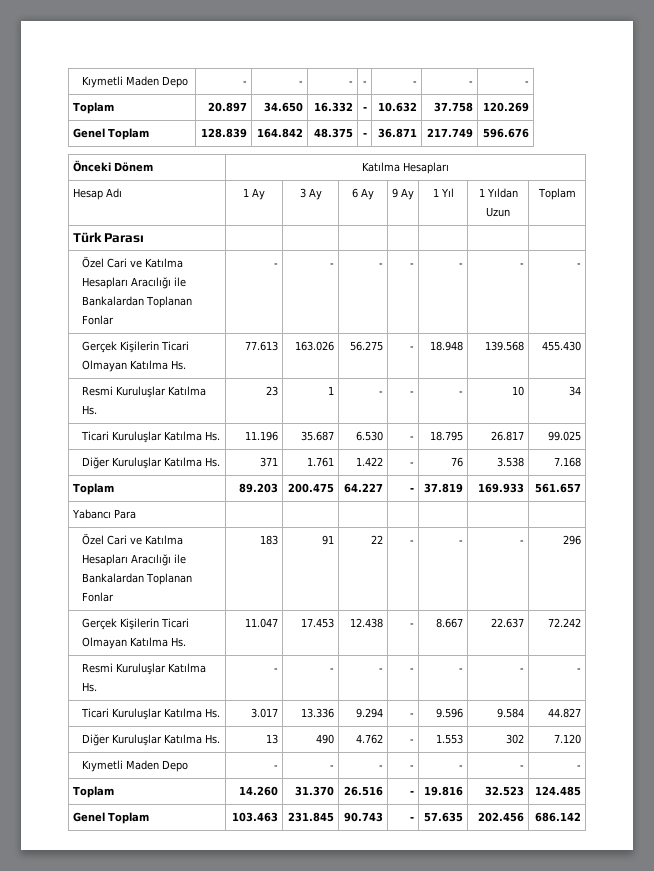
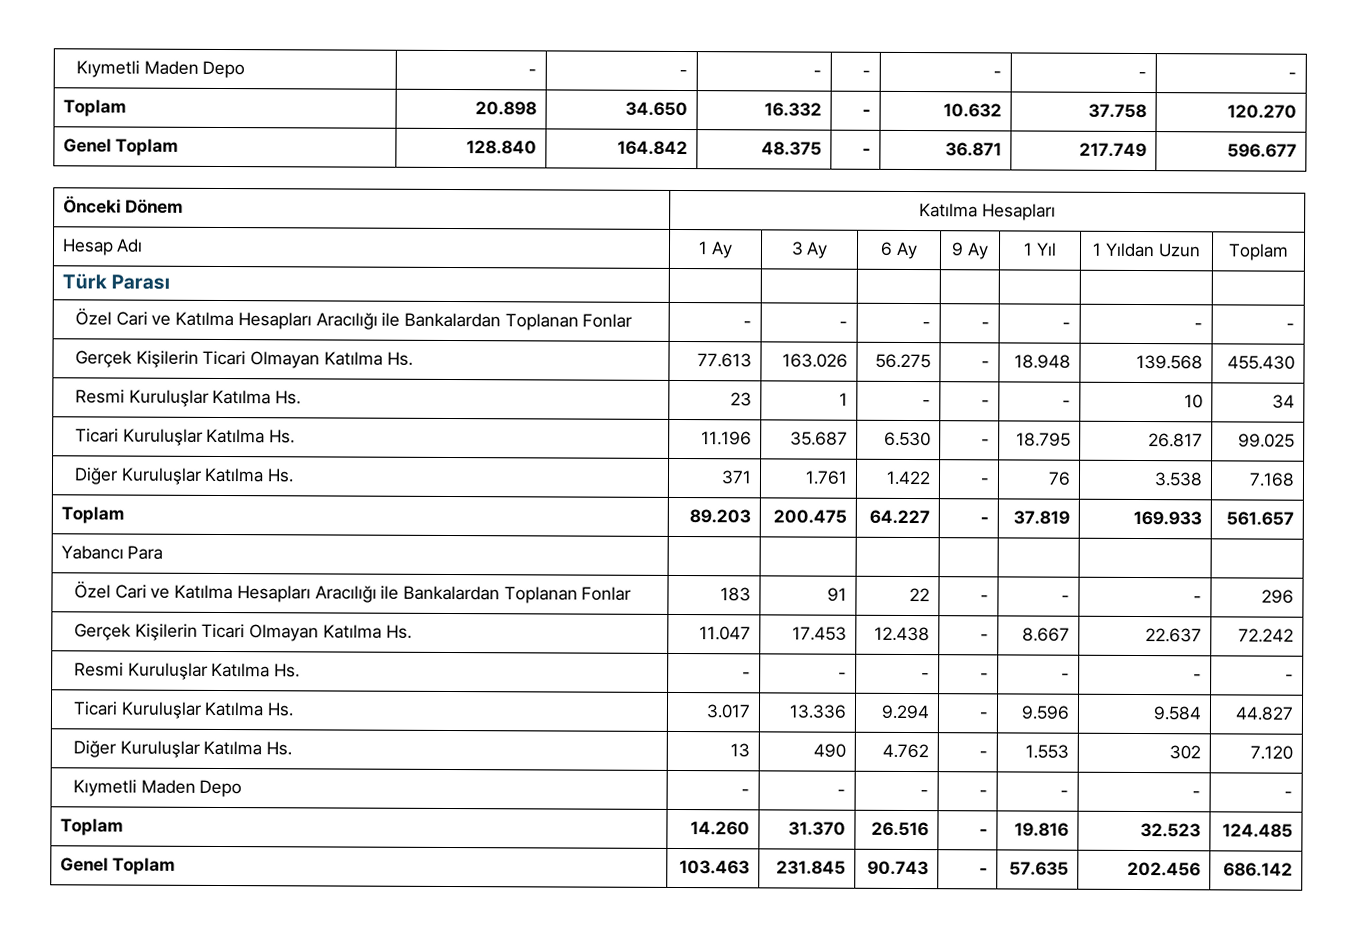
[208,102,248,112] 20.897 -> [475,101,538,116] 20.898
[483,102,530,112] [72,128,149,140] [201,128,248,138] 120.269 // Genel Toplam | 128.839 -> [1227,104,1298,119] [62,138,179,156] [466,140,538,155] 120.270 // Genel Toplam | 128.840
[483,128,530,138] 596.676 -> [1227,143,1298,158] 596.677

